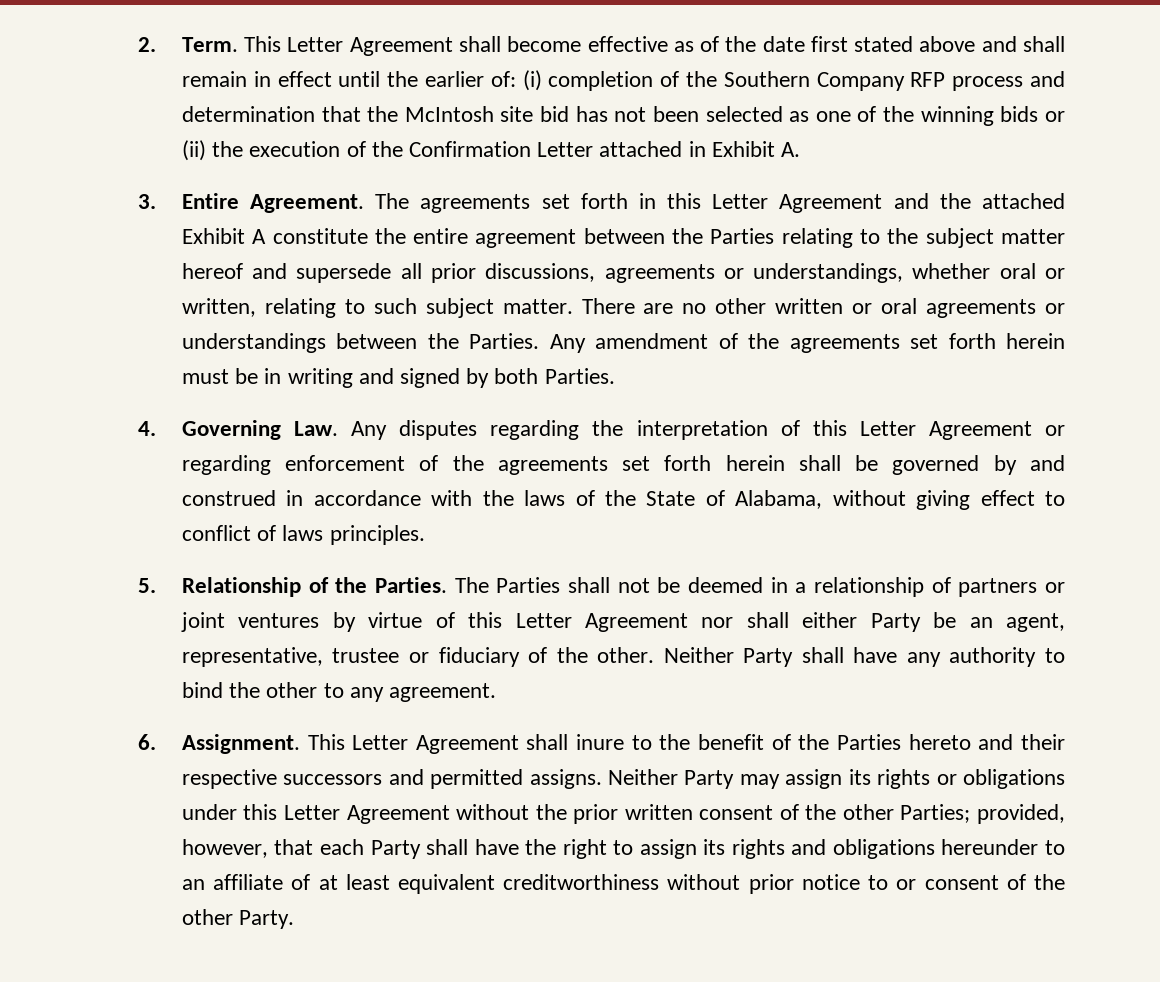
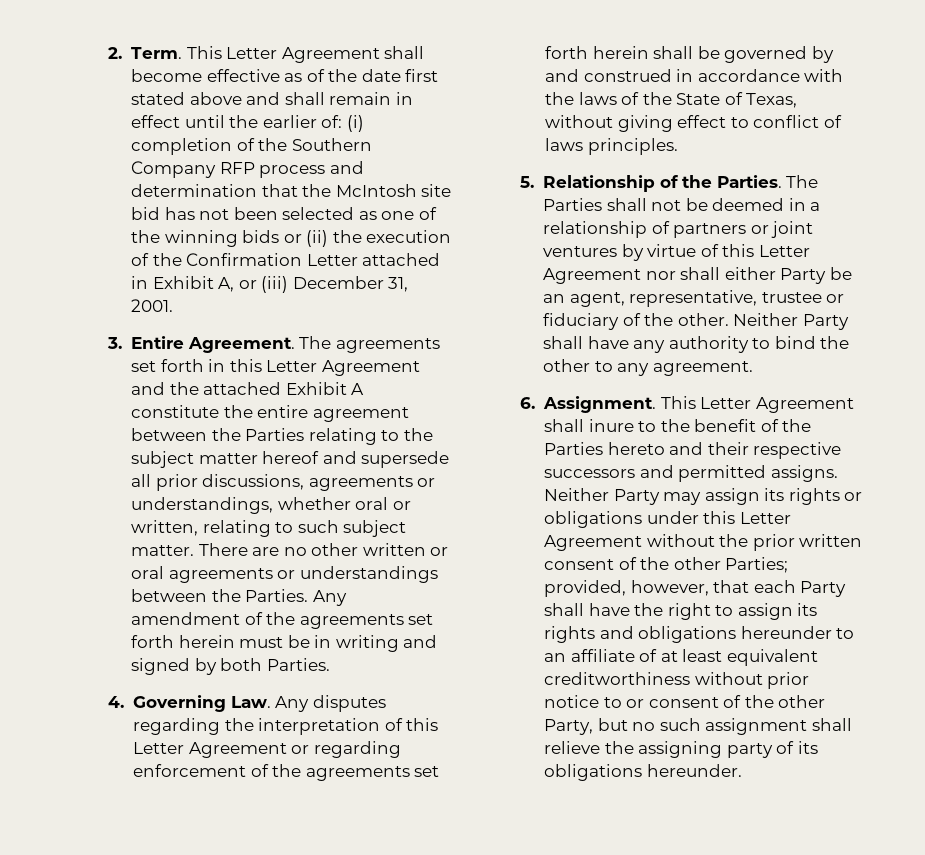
[780,142,800,157] A. -> [218,276,409,293] [130,299,173,312] A, or (iii) December 31, 2001.
[735,490,823,509] Alabama, -> [746,93,798,108] Texas,
[239,910,295,929] Party. -> [543,718,852,735] [543,741,818,758] [543,764,742,781] Party, but no such assignment shall relieve the assigning party of its obligations hereunder.

